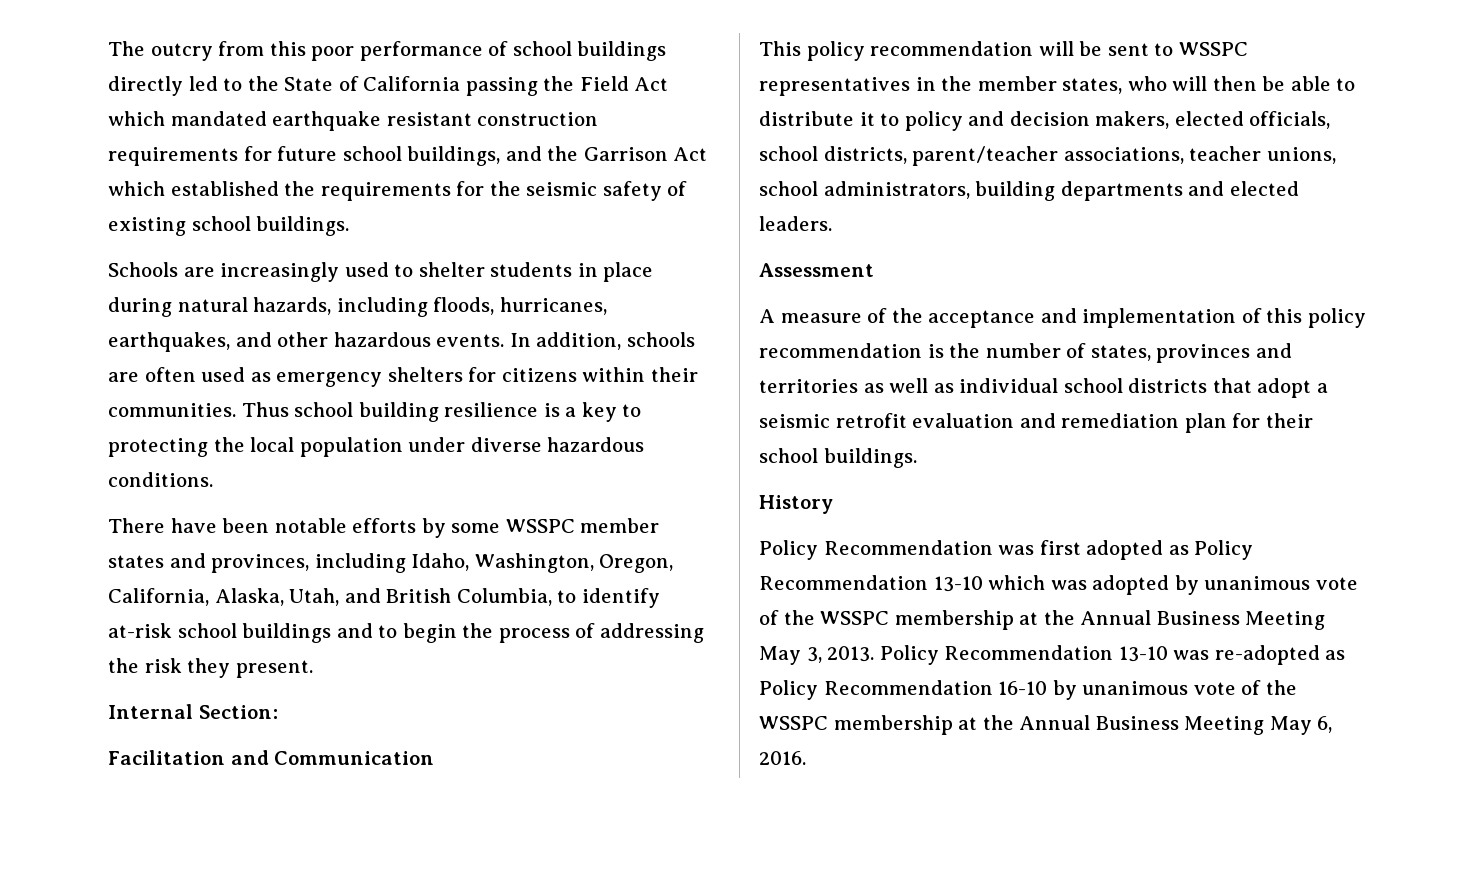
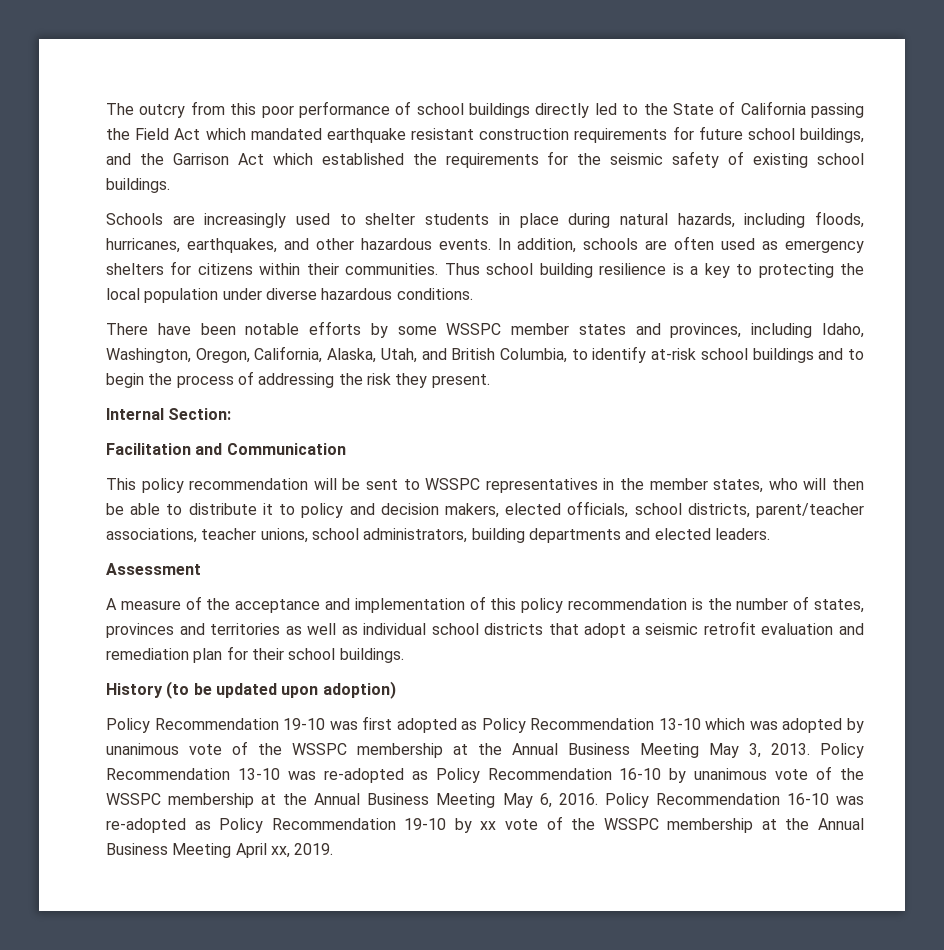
[759,540,993,560] // Policy Recommendation -> [166,681,396,699] [106,718,326,733] (to be updated upon adoption) // Policy Recommendation 19-10
(806, 758) none -> [604,793,865,808] [106,816,864,833] [106,843,334,858] Policy Recommendation 16-10 was re-adopted as Policy Recommendation 19-10 by xx vote of the WSSPC membership at the Annual Business Meeting April xx, 2019.

